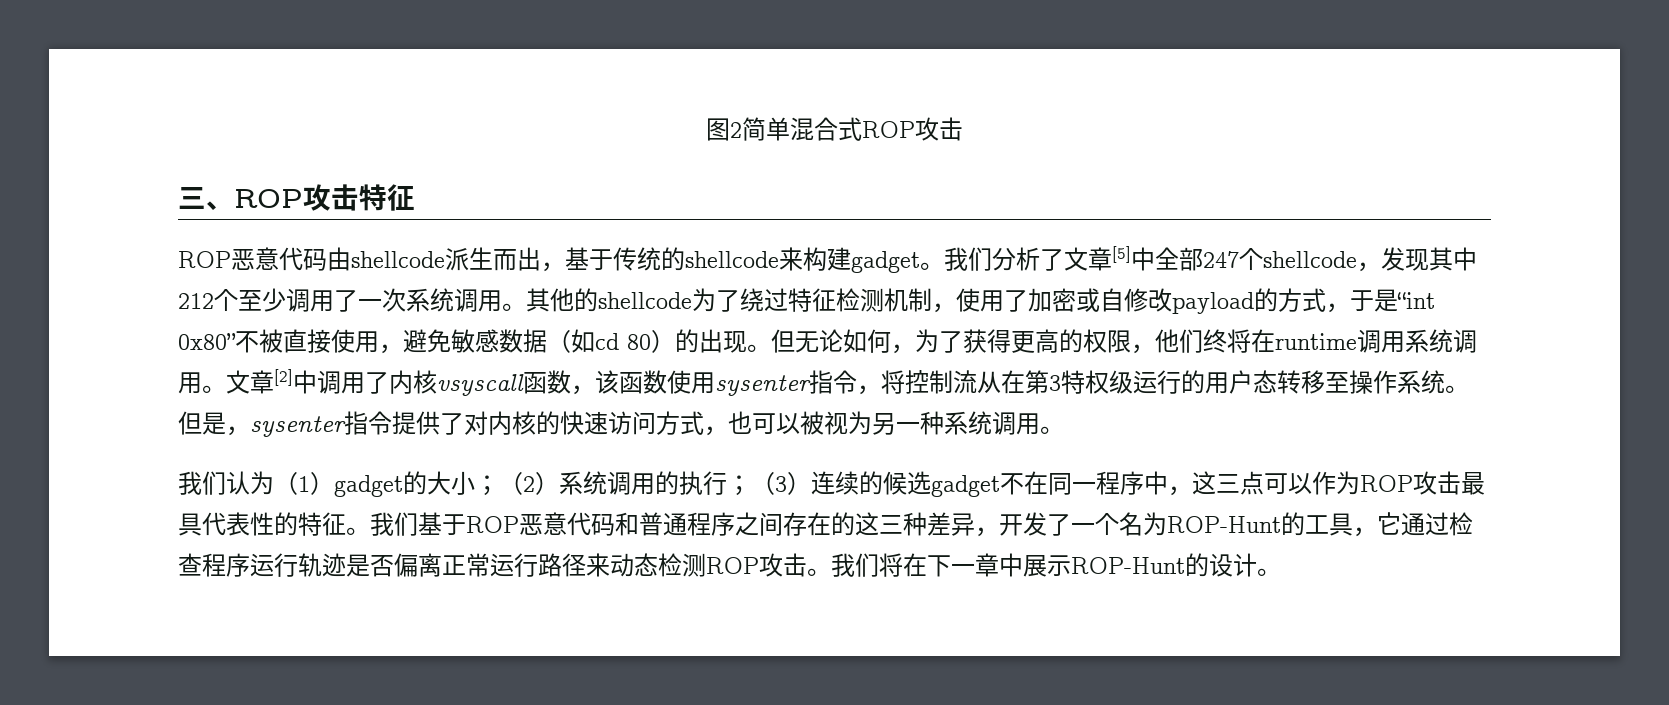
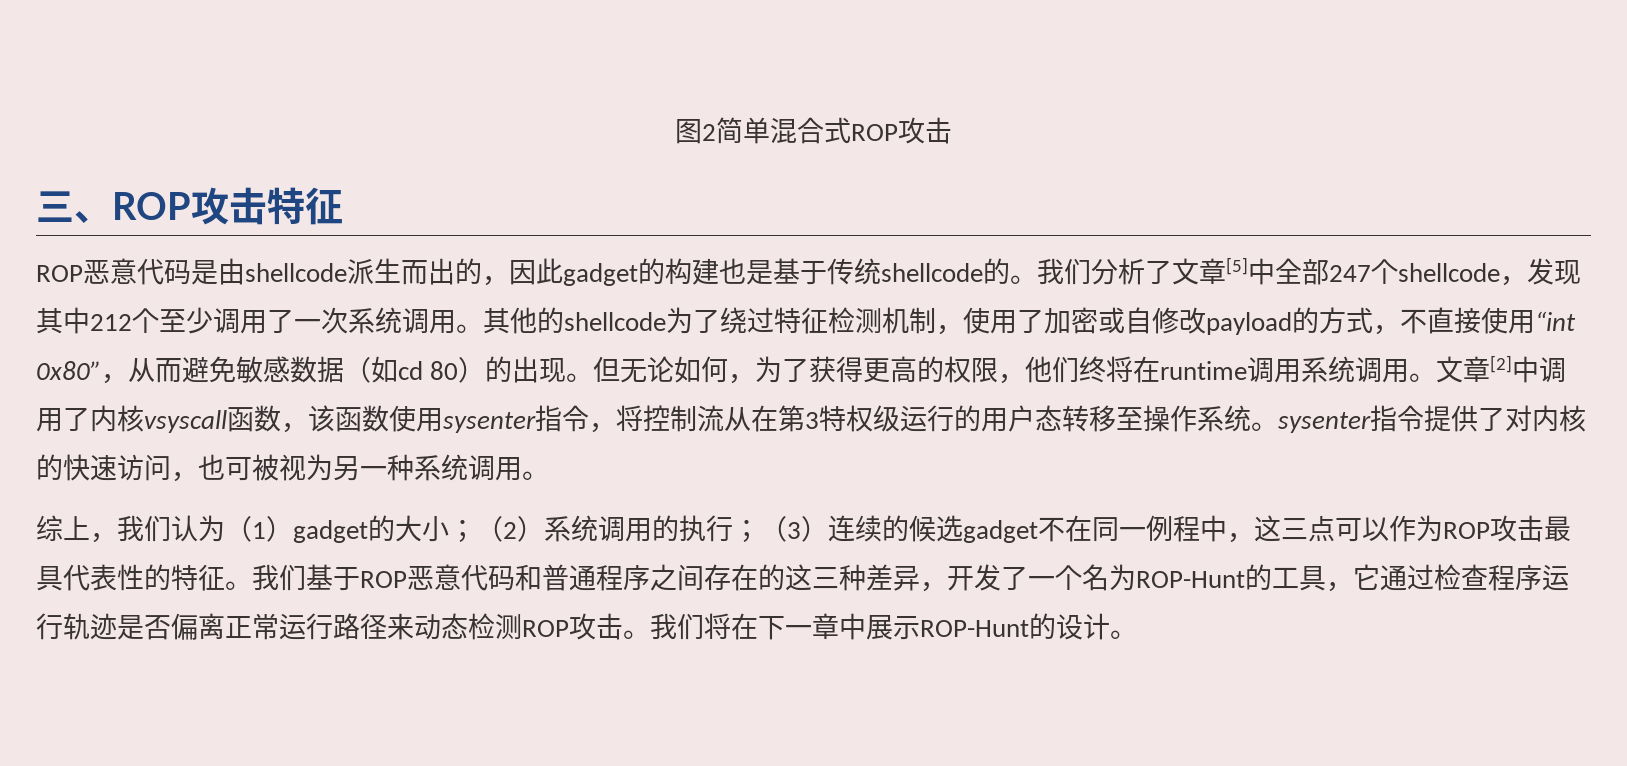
(327, 259) none -> [191,260,218,285] 是
[541,247,920,273] ，基于传统的shellcode来构建gadget -> [455,258,1010,286] 的，因此gadget的构建也是基于传统shellcode的
[1350,289,1435,312] [178,329,403,354] 于是“int 0x80”不被直接使用， -> [1400,307,1576,334] [36,358,182,384] 不直接使用“int 0x80”，从而
[178,411,250,436] 但是， -> (1278, 426) none
[656,411,800,436] 方式，也可以 -> [171,454,252,482] ，也可
(1064, 430) none -> [36,515,117,543] 综上，
[1096,471,1144,495] 程序 -> [1146,515,1200,542] 例程

